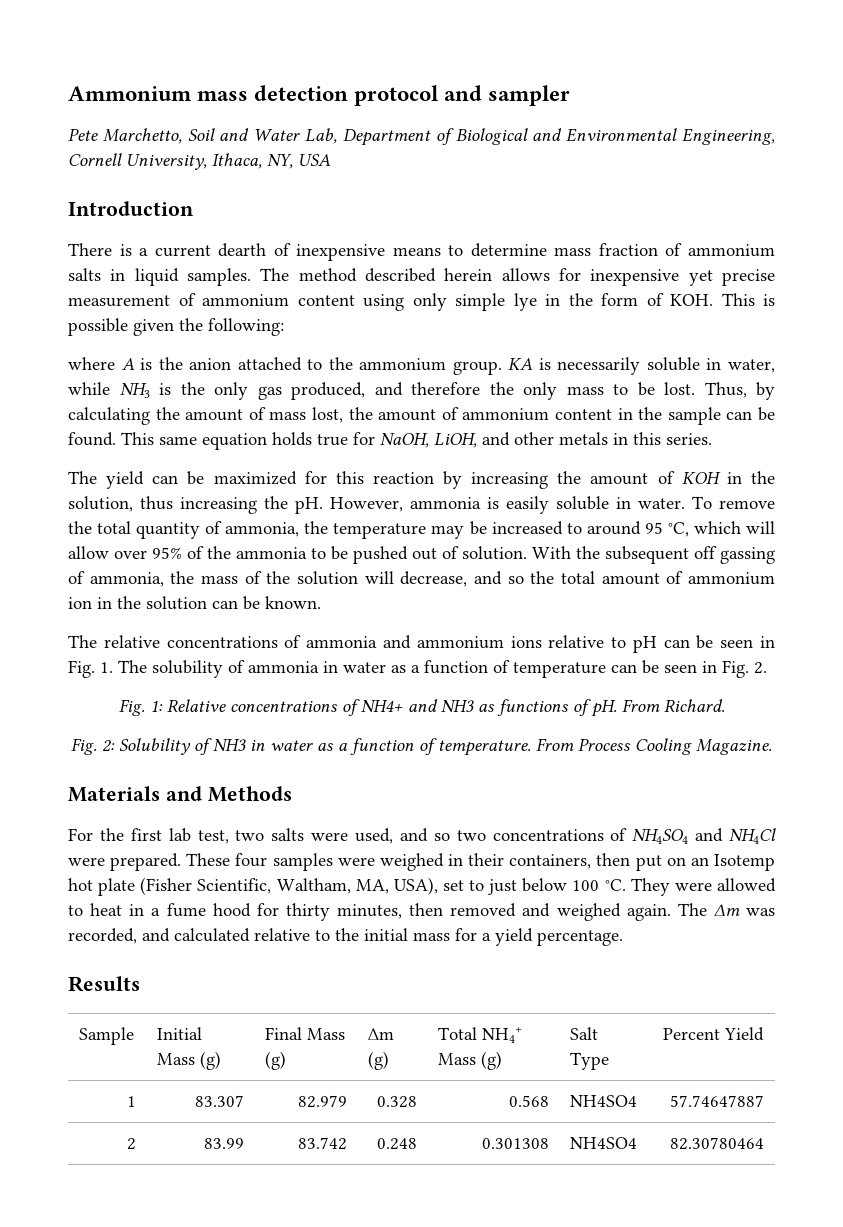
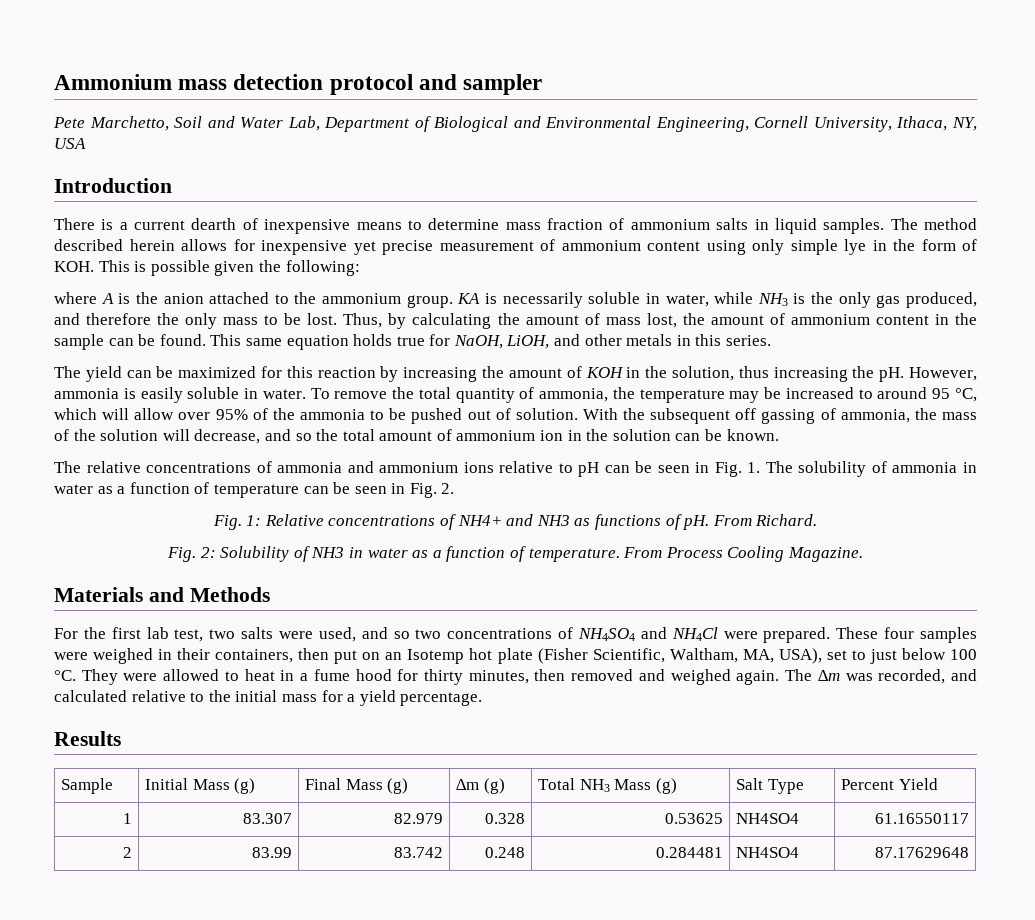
[482,1027,523,1043] NH4+ -> [579,779,610,792] NH3
[508,1095,549,1107] [570,1095,638,1107] [669,1095,764,1107] 0.568 | NH4SO4 | 57.74647887 -> [664,813,723,824] [736,813,800,824] [874,813,969,824] 0.53625 | NH4SO4 | 61.16550117
[481,1138,549,1149] [570,1137,638,1149] [669,1137,764,1150] 0.301308 | NH4SO4 | 82.30780464 -> [655,847,723,858] [736,847,800,858] [874,847,969,858] 0.284481 | NH4SO4 | 87.17629648

